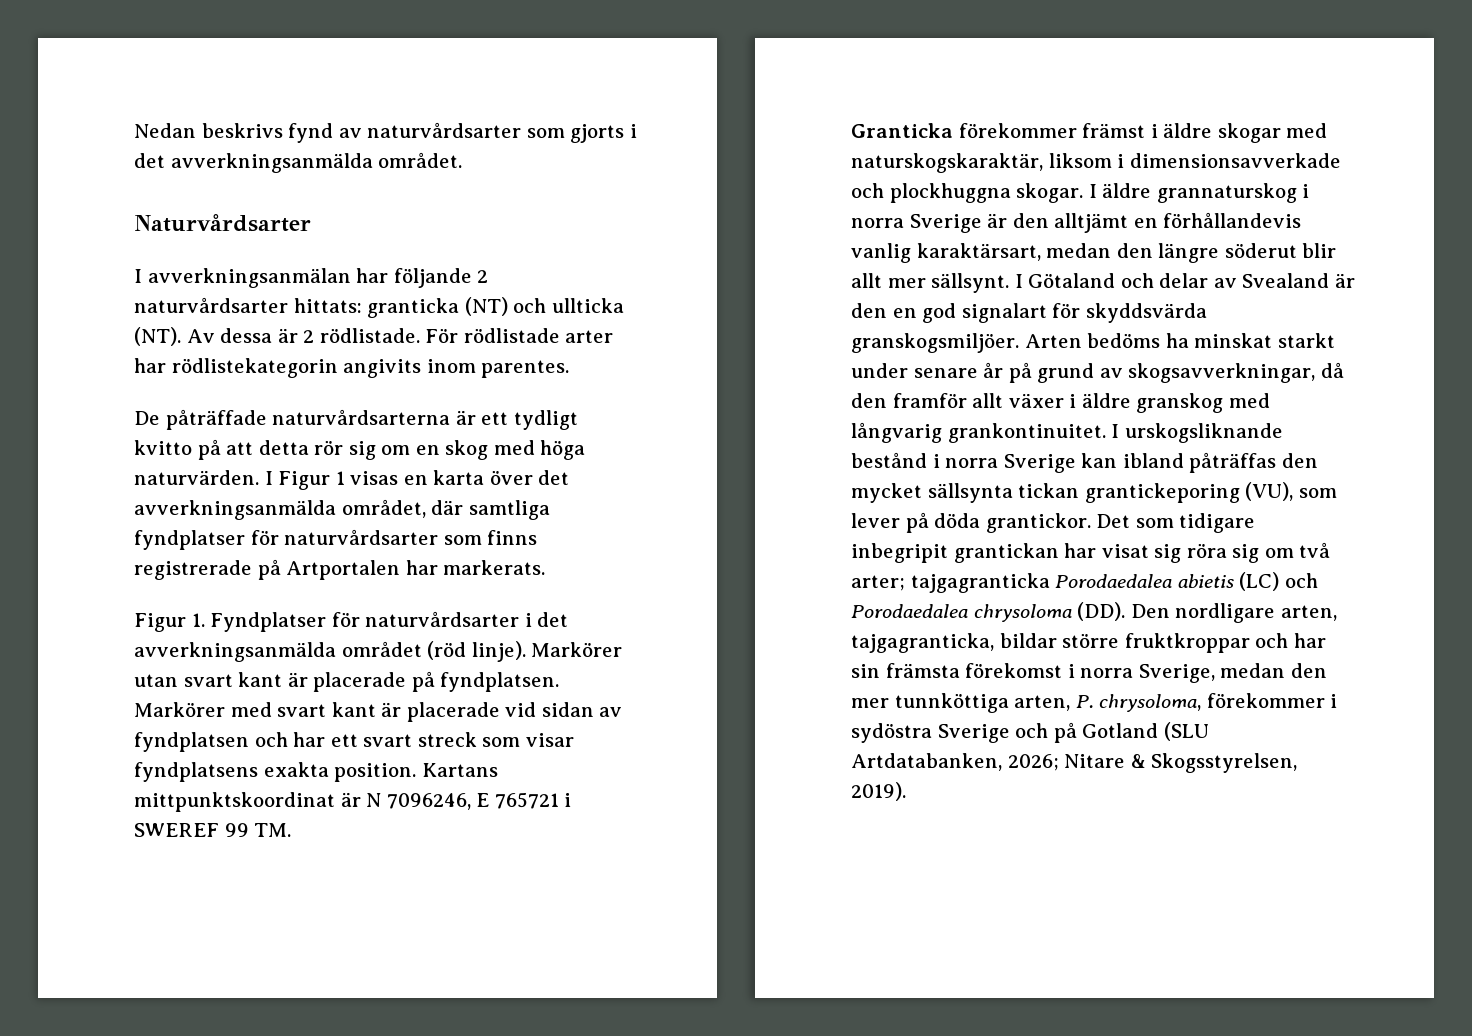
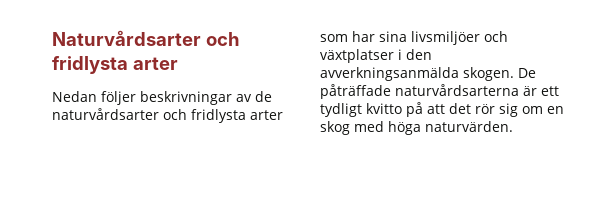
[134,122,637,143] [134,152,463,173] [134,214,311,232] [134,268,489,288] [134,297,624,318] [134,327,614,346] [134,358,570,378] Nedan beskrivs fynd av naturvårdsarter som gjorts i det avverkningsanmälda området. // Naturvårdsarter // I avverkningsanmälan har följande 2 naturvårdsarter hittats: granticka (NT) och ullticka (NT). Av dessa är 2 rödlistade. För rödlistade arter har rödlistekategorin angivits inom parentes. // -> [52,30,240,46] [52,56,178,74] [52,91,272,105] [52,108,283,123] [320,31,508,45] [320,49,432,63] [320,67,514,81] Naturvårdsarter och fridlysta arter // Nedan följer beskrivningar av de naturvårdsarter och fridlysta arter som har sina livsmiljöer och växtplatser i den avverkningsanmälda skogen.
[258,440,309,455] detta -> [449,103,471,114] det
[264,470,570,490] [134,499,550,520] [134,529,538,550] [134,559,546,580] [134,611,569,632] [134,641,623,662] [134,671,560,692] [134,702,623,722] [134,732,574,752] [134,762,498,782] [134,792,572,812] [134,823,292,837] [851,123,1328,143] [851,153,1341,173] [851,183,1310,203] [851,212,1302,233] [851,243,1337,263] [851,273,1355,293] [851,303,1207,323] [851,333,1335,353] [851,362,1344,383] [851,393,1270,413] [851,422,1283,443] [851,452,1318,473] [851,482,1337,503] [851,512,1256,533] [851,542,1331,563] [851,572,1318,593] [851,602,1337,623] [851,633,1326,653] [851,663,1327,683] [851,693,1338,713] [851,722,1209,743] [851,753,1298,773] [851,782,906,801] I Figur 1 visas en karta över det avverkningsanmälda området, där samtliga fyndplatser för naturvårdsarter som finns registrerade på Artportalen har markerats. // Figur 1. Fyndplatser för naturvårdsarter i det avverkningsanmälda området (röd linje). Markörer utan svart kant är placerade på fyndplatsen. Markörer med svart kant är placerade vid sidan av fyndplatsen och har ett svart streck som visar fyndplatsens exakta position. Kartans mittpunktskoordinat är N 7096246, E 765721 i SWEREF 99 TM. // Granticka förekommer främst i äldre skogar med naturskogskaraktär, liksom i dimensionsavverkade och plockhuggna skogar. I äldre grannaturskog i norra Sverige är den alltjämt en förhållandevis vanlig karaktärsart, medan den längre söderut blir allt mer sällsynt. I Götaland och delar av Svealand är den en god signalart för skyddsvärda granskogsmiljöer. Arten bedöms ha minskat starkt under senare år på grund av skogsavverkningar, då den framför allt växer i äldre granskog med långvarig grankontinuitet. I urskogsliknande bestånd i norra Sverige kan ibland påträffas den mycket sällsynta tickan grantickeporing (VU), som lever på döda grantickor. Det som tidigare inbegripit grantickan har visat sig röra sig om två arter; tajgagranticka Porodaedalea abietis (LC) och Porodaedalea chrysoloma (DD). Den nordligare arten, tajgagranticka, bildar större fruktkroppar och har sin främsta förekomst i norra Sverige, medan den mer tunnköttiga arten, P. chrysoloma, förekommer i sydöstra Sverige och på Gotland (SLU Artdatabanken, 2026; Nitare & Skogsstyrelsen, 2019). -> (513, 126) none

